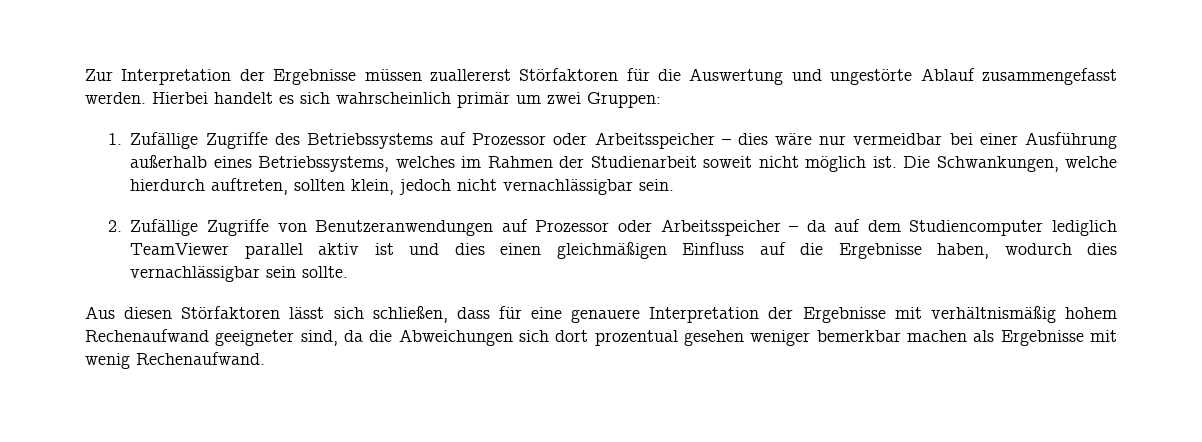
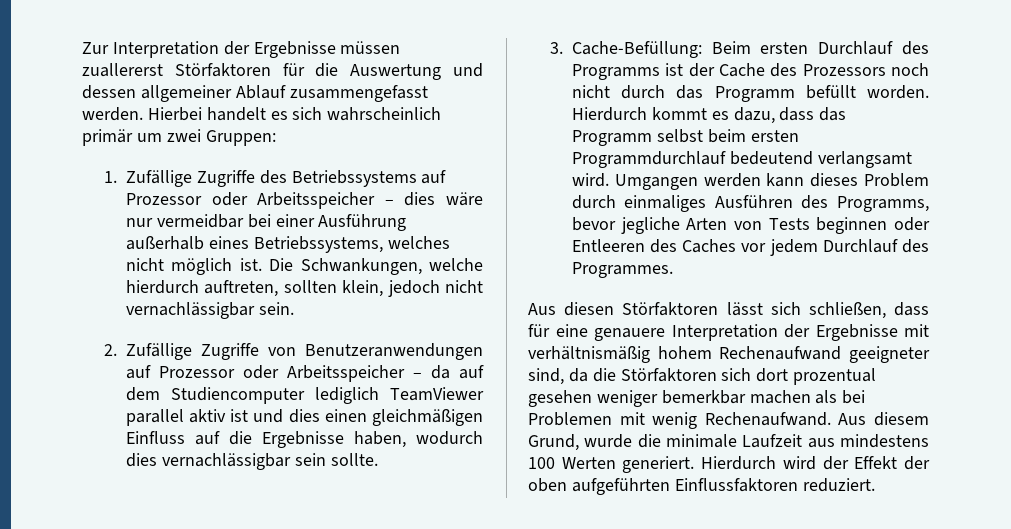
[830,69,913,85] ungestörte -> [82,85,232,102] dessen allgemeiner
[461,156,753,168] im Rahmen der Studienarbeit soweit -> (450, 242) none
(349, 272) none -> [549,41,929,58] [571,63,929,80] [571,85,929,102] [571,107,847,124] [571,129,799,146] [571,151,912,168] [571,173,929,190] [571,195,929,212] [571,217,930,234] [571,239,929,256] [571,262,673,278] // 3. Cache-Befüllung: Beim ersten Durchlauf des Programms ist der Cache des Prozessors noch nicht durch das Programm befüllt worden. Hierdurch kommt es dazu, dass das Programm selbst beim ersten Programmdurchlauf bedeutend verlangsamt wird. Umgangen werden kann dieses Problem durch einmaliges Ausführen des Programms, bevor jegliche Arten von Tests beginnen oder Entleeren des Caches vor jedem Durchlauf des Programmes.
[398,329,513,346] Abweichungen -> [620,368,717,382] Störfaktoren
[1000,330,1084,346] Ergebnisse -> [842,390,866,404] [528,412,612,426] bei Problemen
(265, 358) none -> [838,412,929,426] [528,434,929,451] [528,456,930,473] [528,478,875,495] Aus diesem Grund, wurde die minimale Laufzeit aus mindestens 100 Werten generiert. Hierdurch wird der Effekt der oben aufgeführten Einflussfaktoren reduziert.

